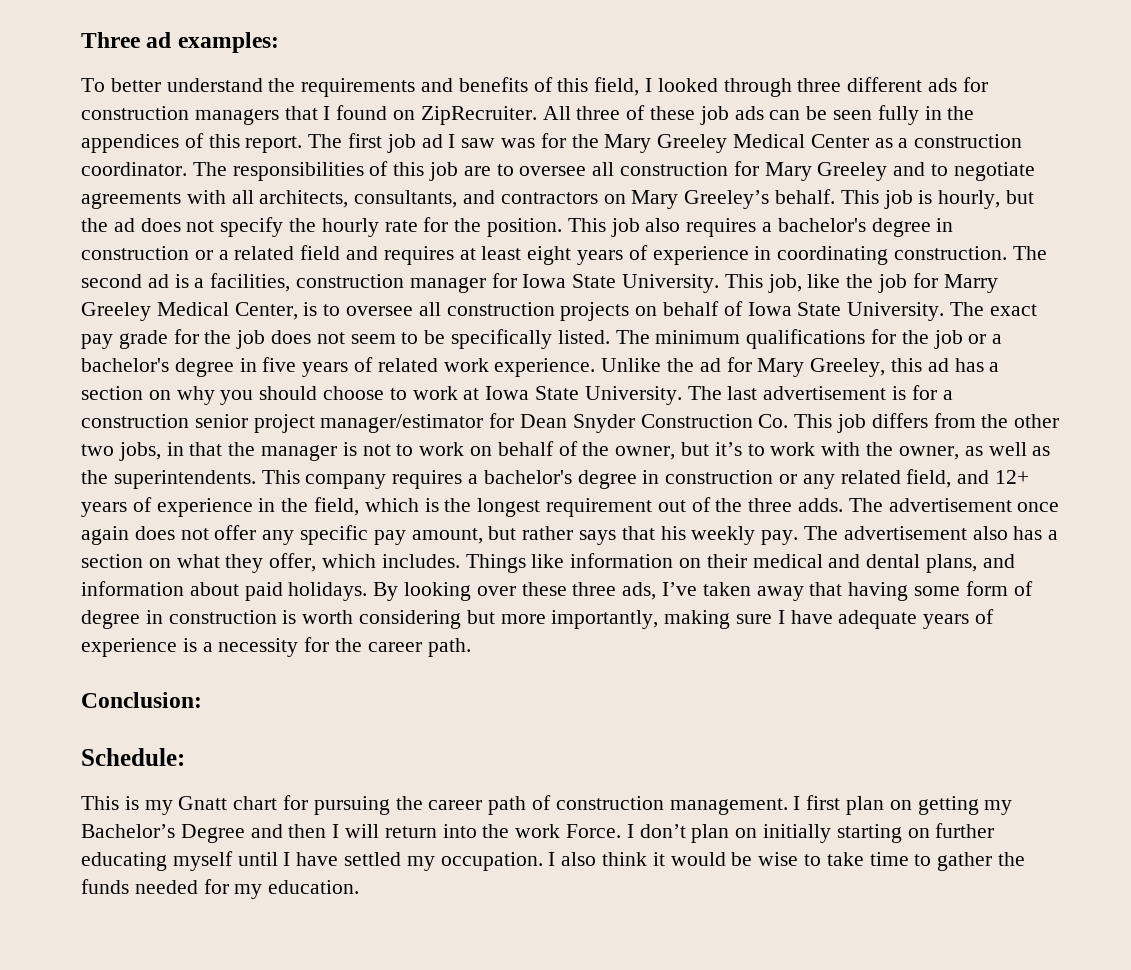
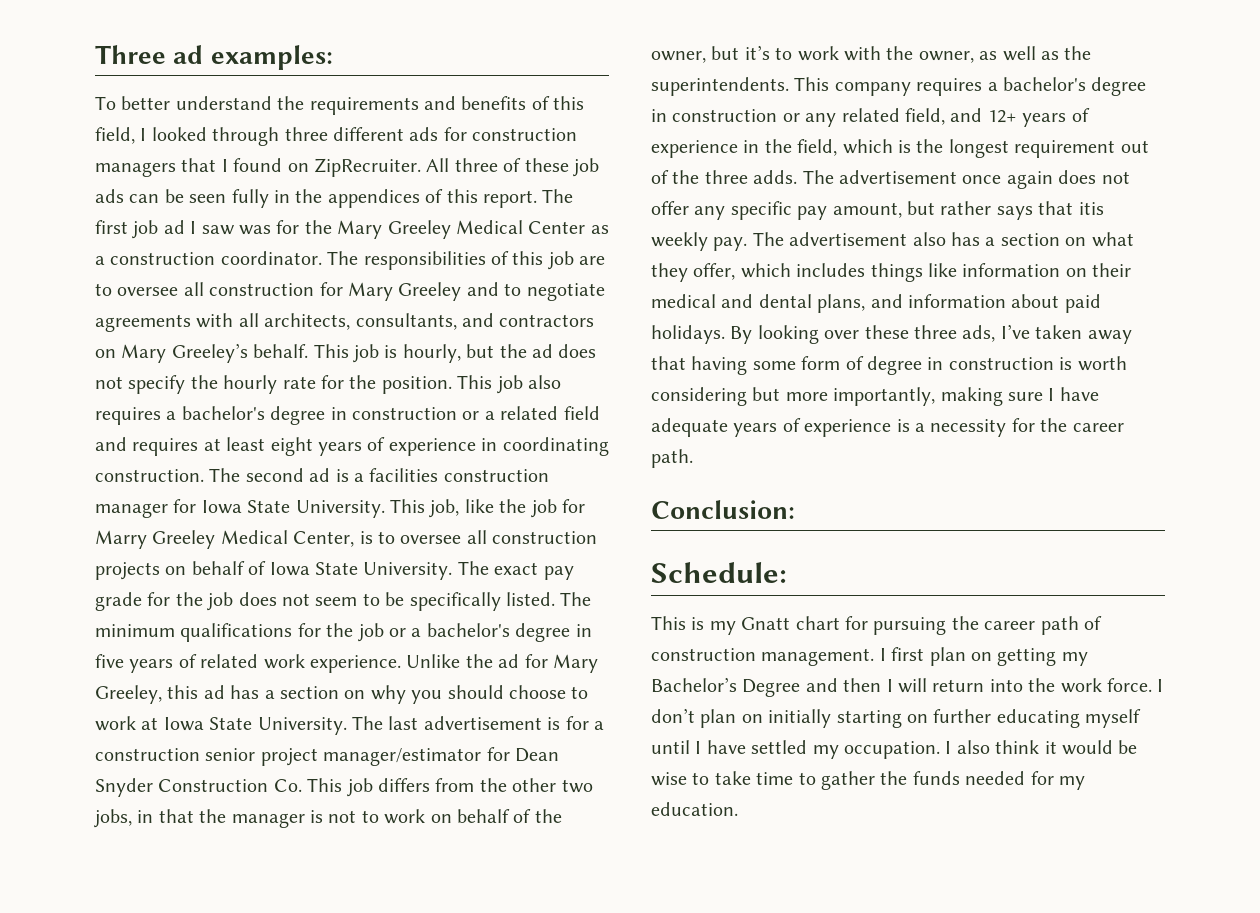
[210,273,291,292] facilities, -> [369,468,439,482] facilities
[660,526,686,540] his -> [1078,202,1104,215] itis
[381,554,526,573] includes. Things -> [796,263,923,282] includes things
[566,824,622,838] Force. -> [1107,678,1152,692] force.

